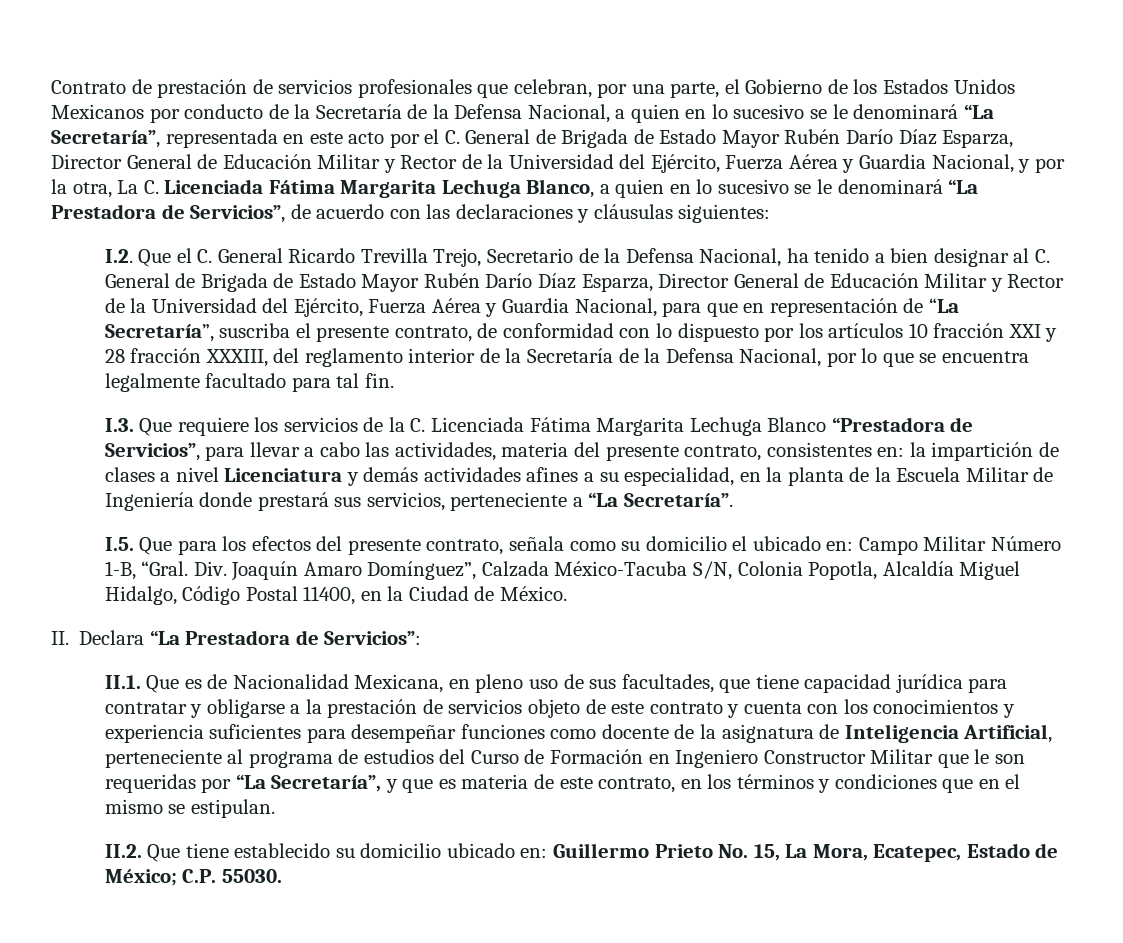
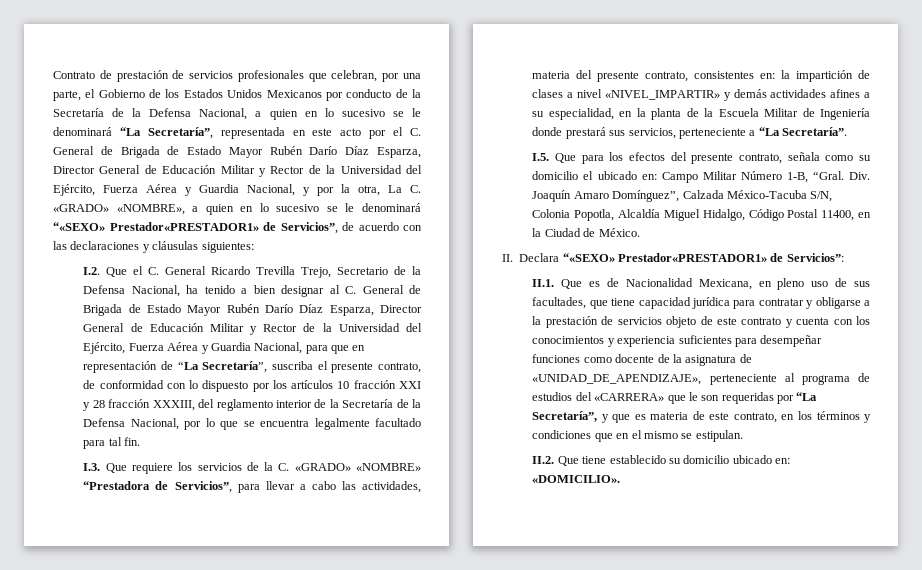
[164,179,979,198] [51,204,156,219] Licenciada Fátima Margarita Lechuga Blanco, a quien en lo sucesivo se le denominará “La Prestadora -> [53,203,421,215] [53,222,259,231] «GRADO» «NOMBRE», a quien en lo sucesivo se le denominará “«SEXO» Prestador«PRESTADOR1»
[430,417,827,436] Licenciada Fátima Margarita Lechuga Blanco -> [294,463,422,471] «GRADO» «NOMBRE»
[224,468,343,482] Licenciatura -> [604,90,720,100] «NIVEL_IMPARTIR»
[149,630,291,645] “La Prestadora -> [562,253,767,262] “«SEXO» Prestador«PRESTADOR1»
[844,724,1053,743] Inteligencia Artificial, -> [532,374,702,385] «UNIDAD_DE_APENDIZAJE»,
[470,749,934,768] Curso de Formación en Ingeniero Constructor Militar -> [594,393,665,401] «CARRERA»
[552,843,1059,862] [104,869,282,886] Guillermo Prieto No. 15, La Mora, Ecatepec, Estado de México; C.P. 55030. -> [532,475,621,483] «DOMICILIO».

